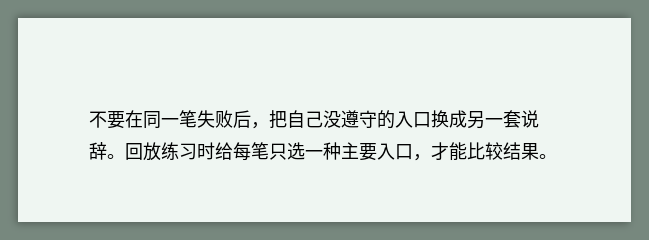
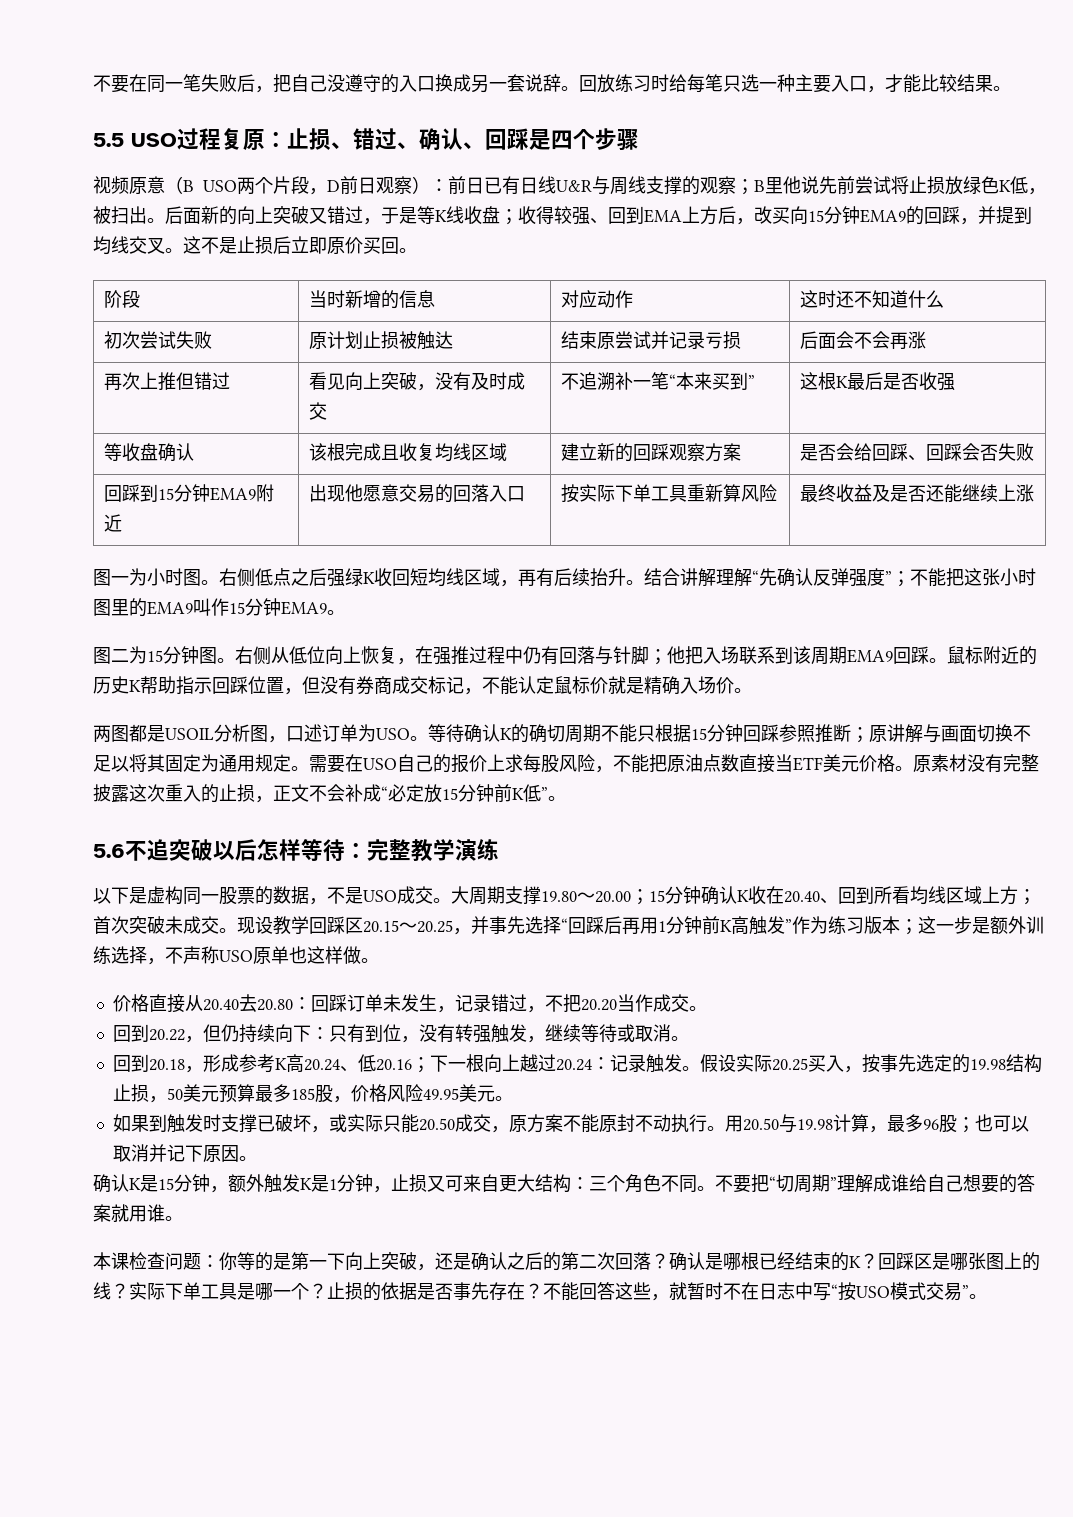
(557, 156) none -> [93,128,639,150] [93,176,1046,195] [93,206,1032,225] [93,236,417,255] [103,290,140,308] [308,290,435,309] [560,290,633,308] [799,290,944,308] [103,331,212,349] [308,331,453,350] [560,331,741,349] [799,331,926,350] [103,372,230,391] [308,372,525,391] [308,402,327,420] [560,372,755,390] [799,372,955,391] [103,443,194,462] [308,443,507,462] [560,443,741,462] [799,443,1034,461] [103,484,274,502] [103,514,122,532] [308,484,525,503] [560,484,777,503] [799,484,1034,503] [93,568,1036,587] [93,598,345,617] [93,646,1037,665] [93,676,752,695] [93,724,1031,743] [93,754,1039,773] [93,784,566,803] [93,838,499,862] [93,886,1036,905] [93,916,1044,935] [93,946,379,965] [112,994,707,1013] [112,1024,689,1043] [112,1054,1042,1073] [112,1084,513,1103] [112,1114,1029,1133] [112,1144,257,1162] [93,1174,1035,1193] [93,1204,183,1222] [93,1252,1040,1271] [93,1282,987,1301] // 5.5 USO过程复原：止损、错过、确认、回踩是四个步骤 // 视频原意（B USO两个片段，D前日观察）：前日已有日线U&R与周线支撑的观察；B里他说先前尝试将止损放绿色K低，被扫出。后面新的向上突破又错过，于是等K线收盘；收得较强、回到EMA上方后，改买向15分钟EMA9的回踩，并提到均线交叉。这不是止损后立即原价买回。 // 阶段 | 当时新增的信息 | 对应动作 | 这时还不知道什么 // 初次尝试失败 | 原计划止损被触达 | 结束原尝试并记录亏损 | 后面会不会再涨 // 再次上推但错过 | 看见向上突破，没有及时成交 | 不追溯补一笔“本来买到” | 这根K最后是否收强 // 等收盘确认 | 该根完成且收复均线区域 | 建立新的回踩观察方案 | 是否会给回踩、回踩会否失败 // 回踩到15分钟EMA9附近 | 出现他愿意交易的回落入口 | 按实际下单工具重新算风险 | 最终收益及是否还能继续上涨 // 图一为小时图。右侧低点之后强绿K收回短均线区域，再有后续抬升。结合讲解理解“先确认反弹强度”；不能把这张小时图里的EMA9叫作15分钟EMA9。 // 图二为15分钟图。右侧从低位向上恢复，在强推过程中仍有回落与针脚；他把入场联系到该周期EMA9回踩。鼠标附近的历史K帮助指示回踩位置，但没有券商成交标记，不能认定鼠标价就是精确入场价。 // 两图都是USOIL分析图，口述订单为USO。等待确认K的确切周期不能只根据15分钟回踩参照推断；原讲解与画面切换不足以将其固定为通用规定。需要在USO自己的报价上求每股风险，不能把原油点数直接当ETF美元价格。原素材没有完整披露这次重入的止损，正文不会补成“必定放15分钟前K低”。 // 5.6不追突破以后怎样等待：完整教学演练 // 以下是虚构同一股票的数据，不是USO成交。大周期支撑19.80～20.00；15分钟确认K收在20.40、回到所看均线区域上方；首次突破未成交。现设教学回踩区20.15～20.25，并事先选择“回踩后再用1分钟前K高触发”作为练习版本；这一步是额外训练选择，不声称USO原单也这样做。 // 价格直接从20.40去20.80：回踩订单未发生，记录错过，不把20.20当作成交。 // 回到20.22，但仍持续向下：只有到位，没有转强触发，继续等待或取消。 // 回到20.18，形成参考K高20.24、低20.16；下一根向上越过20.24：记录触发。假设实际20.25买入，按事先选定的19.98结构止损，50美元预算最多185股，价格风险49.95美元。 // 如果到触发时支撑已破坏，或实际只能20.50成交，原方案不能原封不动执行。用20.50与19.98计算，最多96股；也可以取消并记下原因。 // 确认K是15分钟，额外触发K是1分钟，止损又可来自更大结构：三个角色不同。不要把“切周期”理解成谁给自己想要的答案就用谁。 // 本课检查问题：你等的是第一下向上突破，还是确认之后的第二次回落？确认是哪根已经结束的K？回踩区是哪张图上的线？实际下单工具是哪一个？止损的依据是否事先存在？不能回答这些，就暂时不在日志中写“按USO模式交易”。

